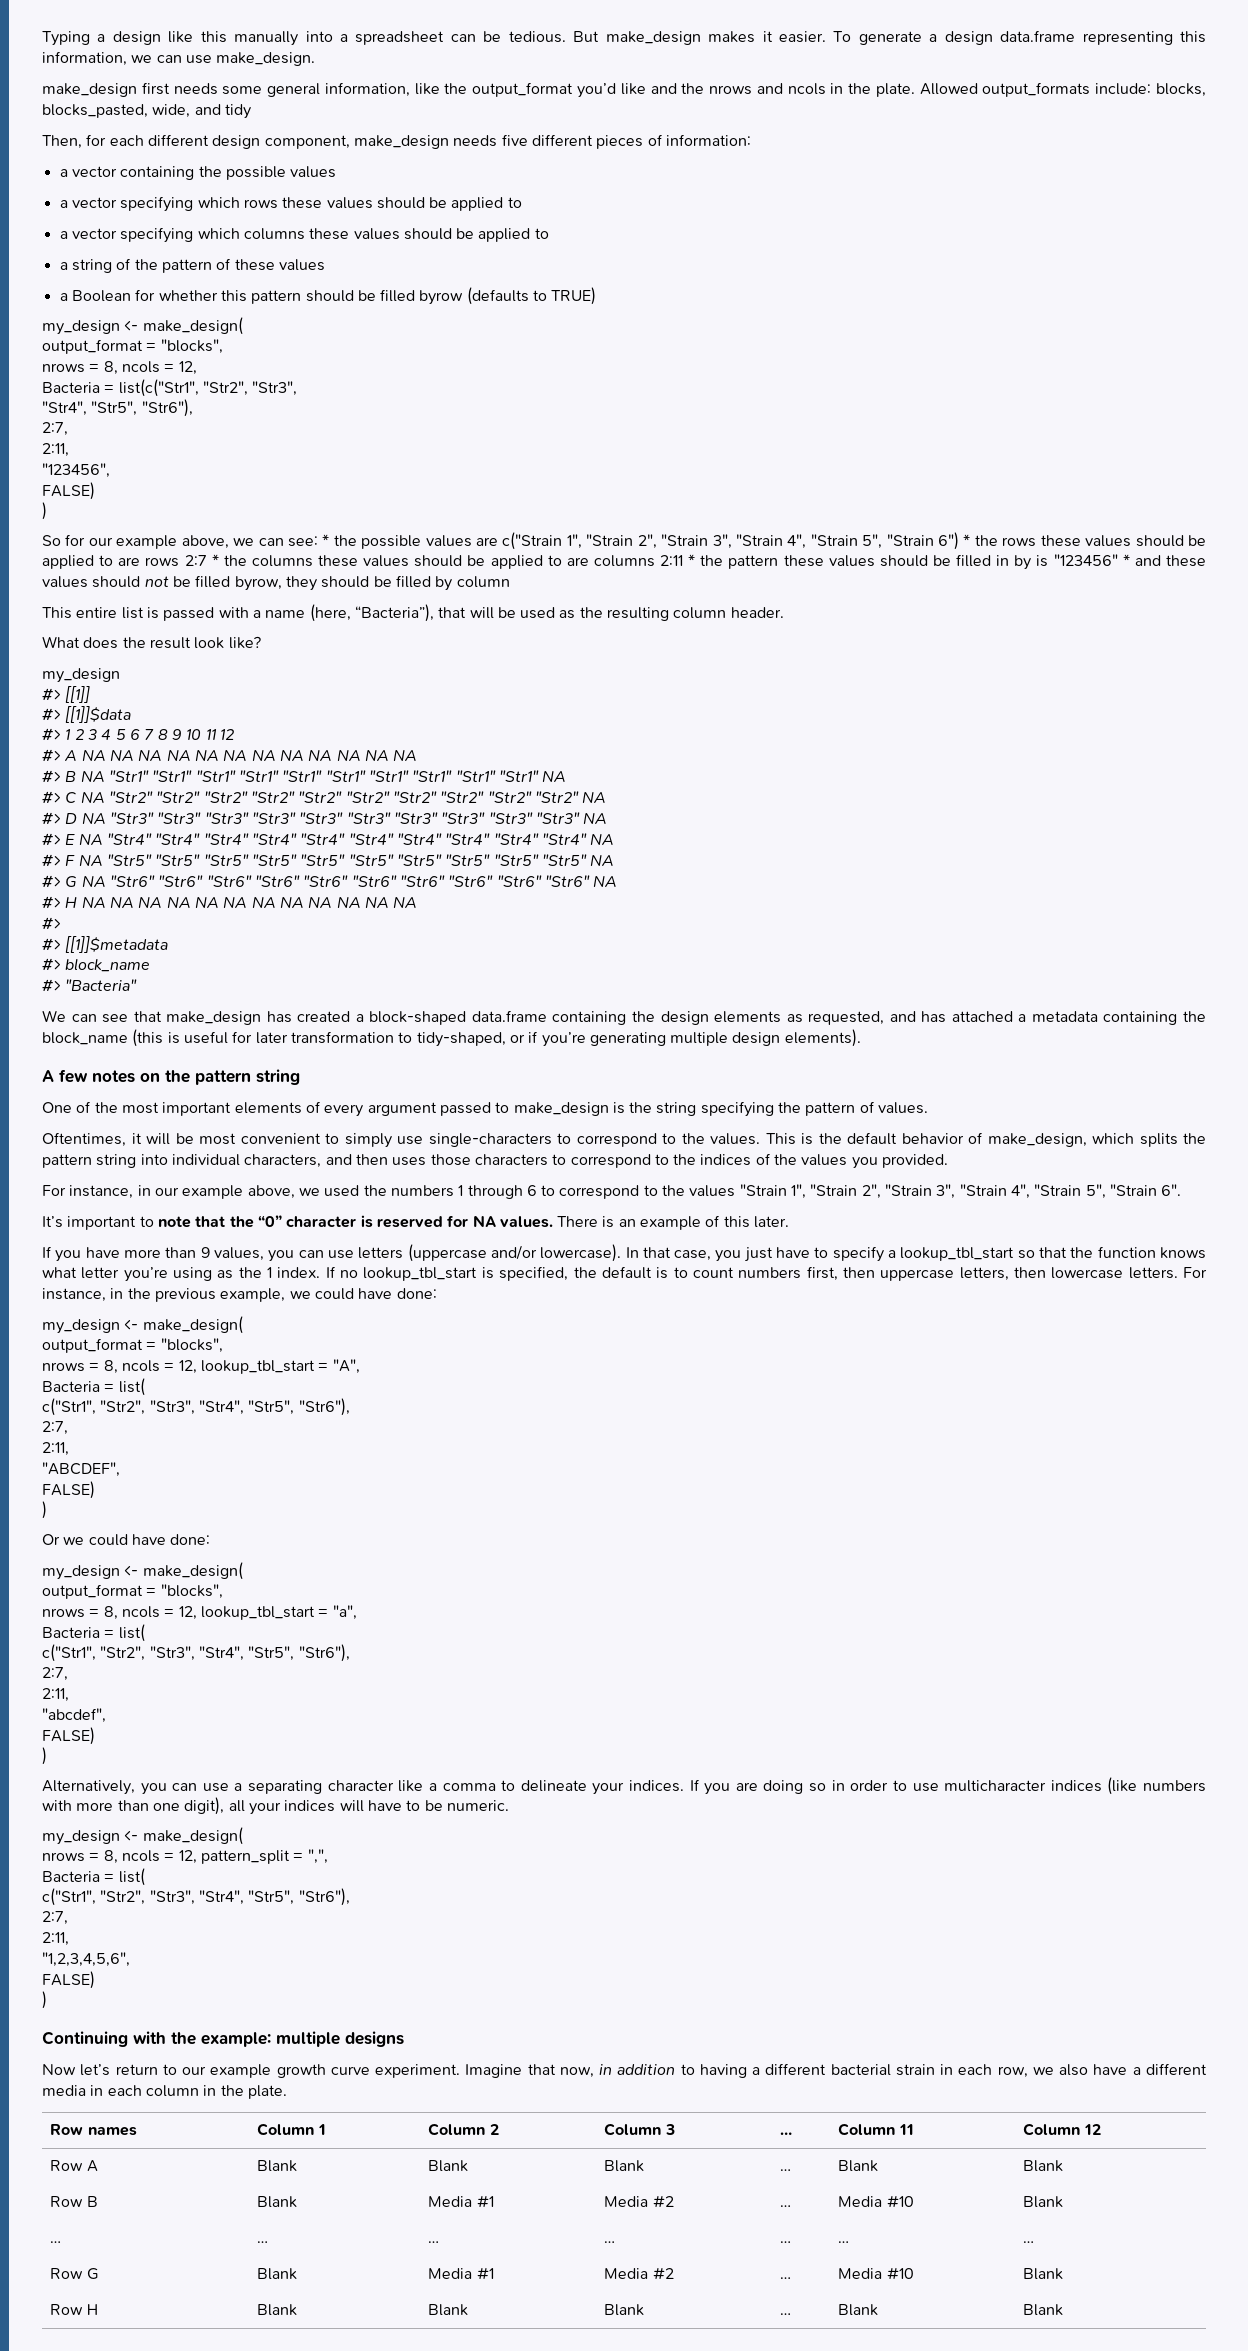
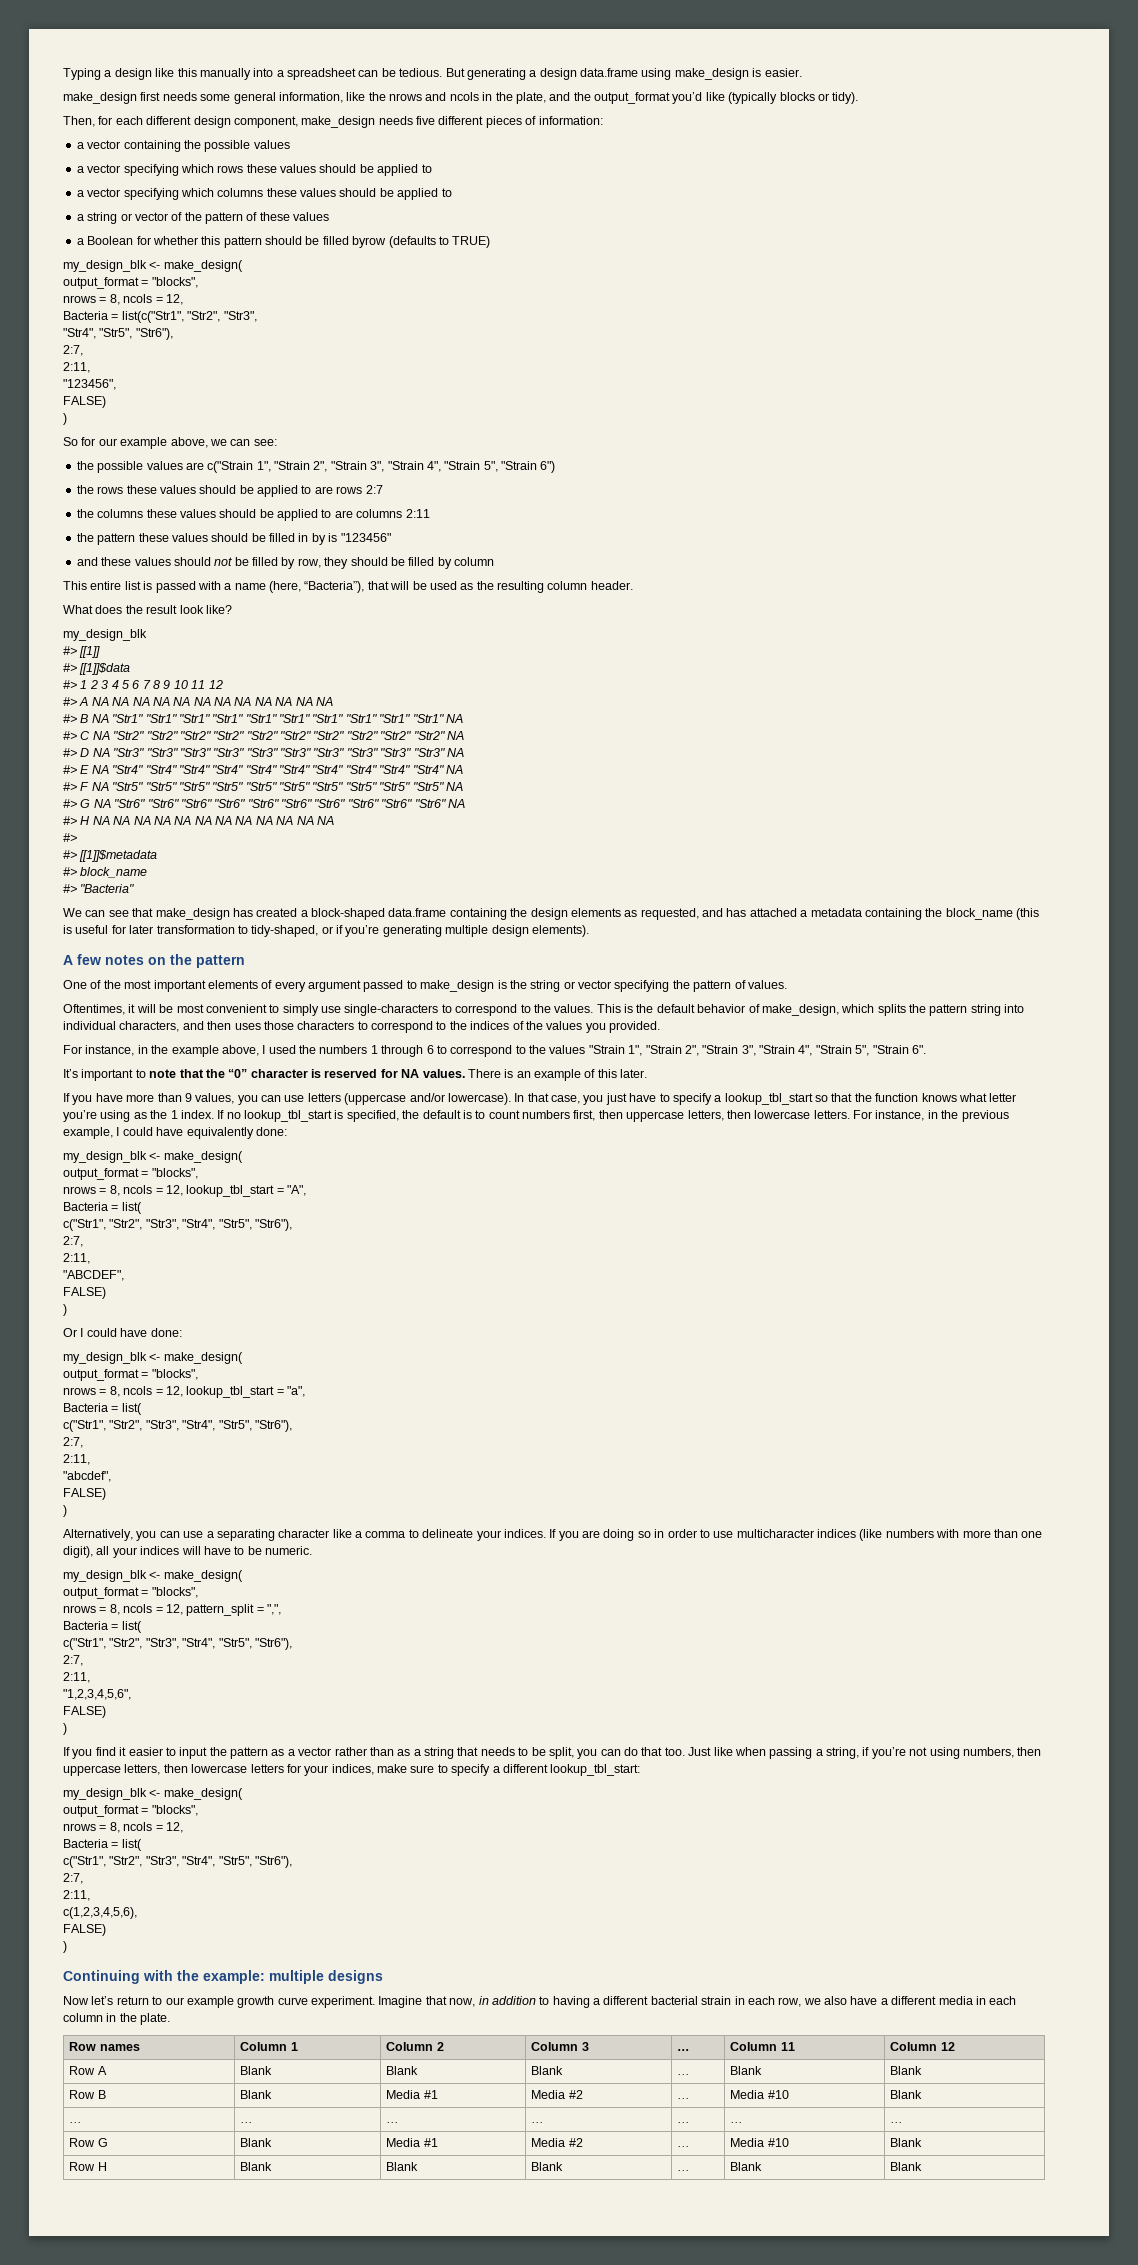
[605,30,1206,45] [42,51,316,66] make_design makes it easier. To generate a design data.frame representing this information, we can use make_design. -> [466,68,802,80] generating a design data.frame using make_design is easier.
[472,82,705,98] output_format you’d like and the -> (386, 96) none
[875,82,1206,97] [42,104,251,119] plate. Allowed output_formats include: blocks, blocks_pasted, wide, and tidy -> [515,92,859,104] plate, and the output_format you’d like (typically blocks or tidy).
(112, 266) none -> [120,212,168,221] or vector
[42,320,120,335] my_design -> [63,260,147,272] my_design_blk
[322,534,330,546] * -> (277, 442) //
[963,534,971,546] * -> (556, 467) //
[211,554,219,566] * -> (383, 489) //
[688,554,696,566] * -> (430, 513) //
[1122,554,1130,566] * -> (391, 537) //
[234,576,282,591] byrow, -> [281,557,321,569] by row,
[42,668,120,683] my_design -> [63,629,147,641] my_design_blk
[256,1069,300,1085] string -> (245, 961) none
(697, 1109) none -> [563,980,611,989] or vector
[154,1185,320,1199] our example above, we -> [151,1045,266,1057] the example above, I
[289,1288,437,1300] [42,1319,120,1334] we could have done: // my_design -> [116,1127,287,1139] [63,1151,147,1163] I could have equivalently done: // my_design_blk
[63,1534,211,1546] [42,1565,120,1580] we could have done: // my_design -> [80,1328,182,1337] [63,1352,147,1364] I could have done: // my_design_blk
[42,1827,243,1845] my_design <- make_design( -> [63,1570,243,1582] [63,1587,198,1599] my_design_blk <- make_design( // output_format = "blocks",
(47, 2000) none -> [63,1747,1042,1759] [63,1764,641,1776] [63,1788,243,1800] [63,1805,198,1817] [63,1822,183,1833] [63,1839,142,1851] [63,1856,292,1868] [63,1873,83,1884] [63,1890,90,1901] [63,1907,137,1919] [63,1924,106,1936] [63,1941,67,1953] // If you find it easier to input the pattern as a vector rather than as a string that needs to be split, you can do that too. Just like when passing a string, if you’re not using numbers, then uppercase letters, then lowercase letters for your indices, make sure to specify a different lookup_tbl_start: // my_design_blk <- make_design( // output_format = "blocks", // nrows = 8, ncols = 12, // Bacteria = list( // c("Str1", "Str2", "Str3", "Str4", "Str5", "Str6"), // 2:7, // 2:11, // c(1,2,3,4,5,6), // FALSE) // )

